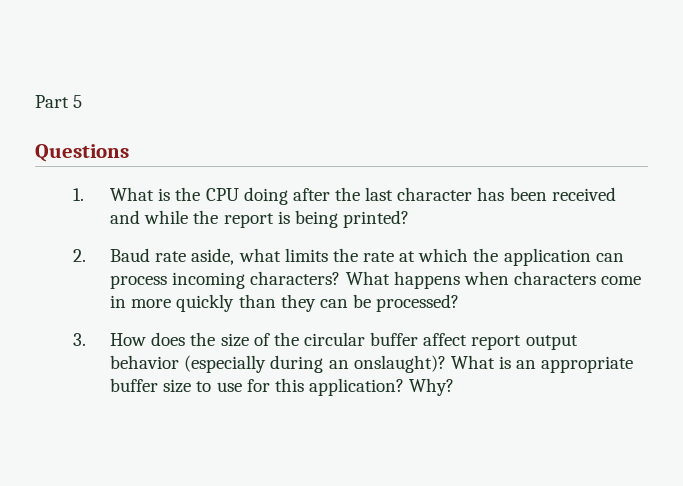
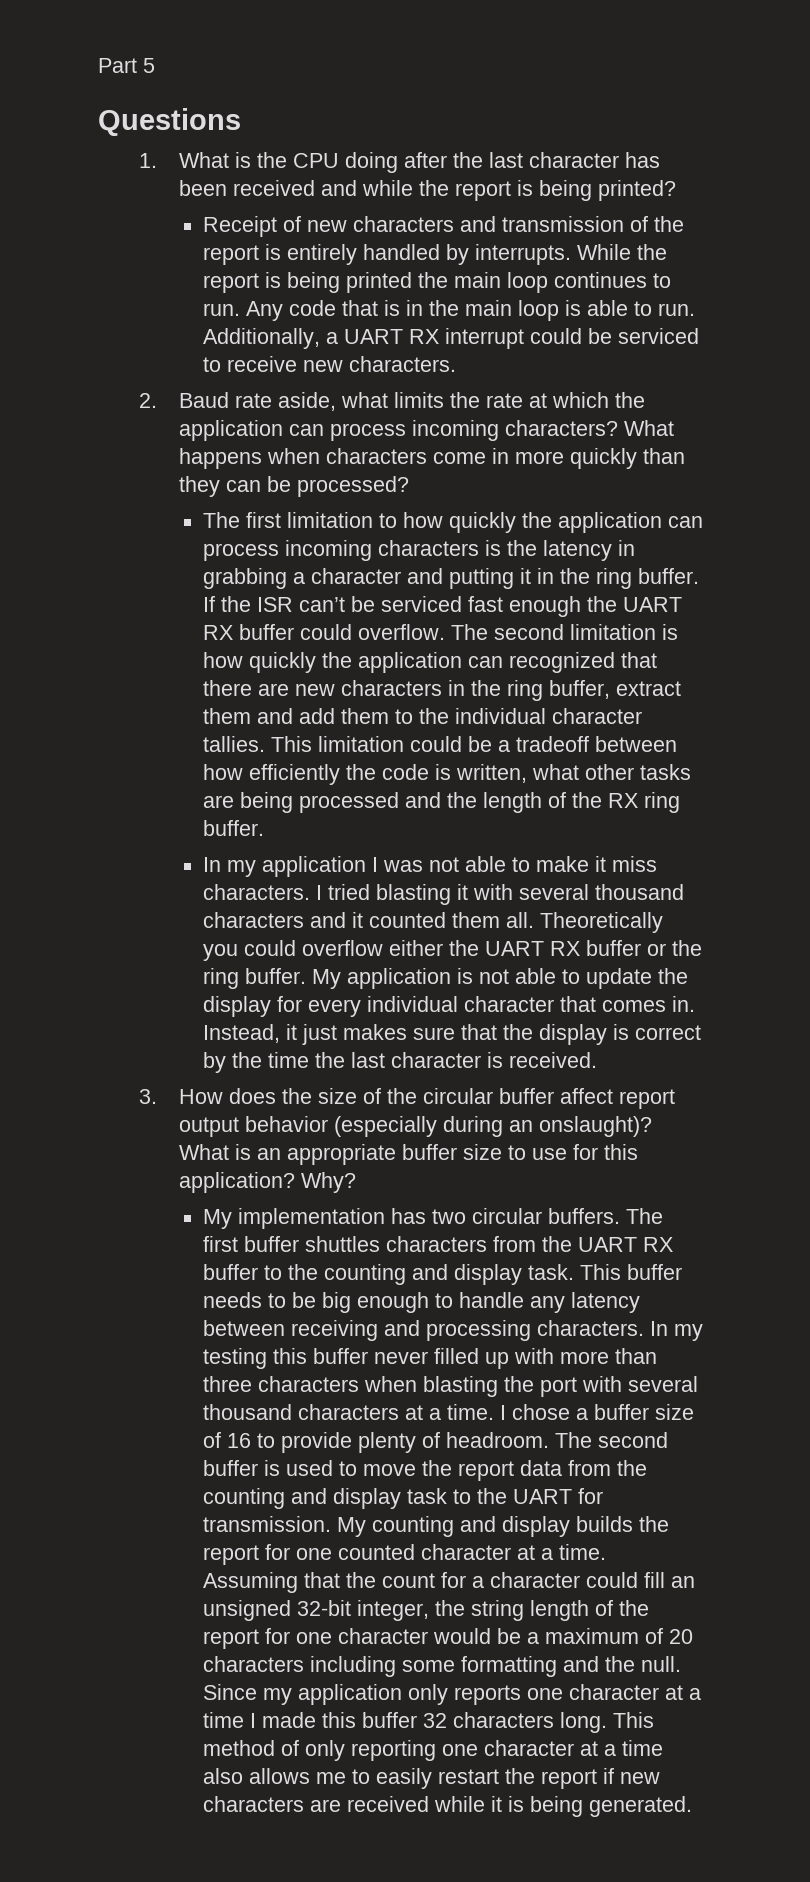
(409, 219) none -> [202,216,684,237] [202,244,667,265] [202,272,671,293] [202,300,695,321] [202,328,699,349] [202,356,456,372] // Receipt of new characters and transmission of the report is entirely handled by interrupts. While the report is being printed the main loop continues to run. Any code that is in the main loop is able to run. Additionally, a UART RX interrupt could be serviced to receive new characters.
(460, 303) none -> [202,512,703,533] [202,540,635,561] [202,568,699,589] [202,596,682,617] [202,624,678,640] [202,652,657,673] [202,680,681,701] [202,708,642,724] [202,736,677,752] [202,764,691,785] [202,792,680,813] [202,820,264,836] [202,856,657,877] [202,884,684,905] [202,912,663,933] [202,940,702,961] [202,968,688,989] [202,996,695,1017] [202,1024,701,1045] [202,1052,597,1073] // The first limitation to how quickly the application can process incoming characters is the latency in grabbing a character and putting it in the ring buffer. If the ISR can’t be serviced fast enough the UART RX buffer could overflow. The second limitation is how quickly the application can recognized that there are new characters in the ring buffer, extract them and add them to the individual character tallies. This limitation could be a tradeoff between how efficiently the code is written, what other tasks are being processed and the length of the RX ring buffer. // In my application I was not able to make it miss characters. I tried blasting it with several thousand characters and it counted them all. Theoretically you could overflow either the UART RX buffer or the ring buffer. My application is not able to update the display for every individual character that comes in. Instead, it just makes sure that the display is correct by the time the last character is received.
(455, 387) none -> [202,1208,663,1229] [202,1236,673,1252] [202,1264,682,1285] [202,1292,640,1313] [202,1320,703,1341] [202,1348,657,1369] [202,1376,698,1397] [202,1404,694,1420] [202,1432,668,1453] [202,1460,647,1481] [202,1488,603,1509] [202,1516,669,1537] [202,1544,606,1565] [202,1572,695,1593] [202,1600,649,1621] [202,1628,693,1649] [202,1656,681,1677] [202,1684,701,1705] [202,1712,654,1733] [202,1740,663,1761] [202,1768,660,1789] [202,1796,692,1817] // My implementation has two circular buffers. The first buffer shuttles characters from the UART RX buffer to the counting and display task. This buffer needs to be big enough to handle any latency between receiving and processing characters. In my testing this buffer never filled up with more than three characters when blasting the port with several thousand characters at a time. I chose a buffer size of 16 to provide plenty of headroom. The second buffer is used to move the report data from the counting and display task to the UART for transmission. My counting and display builds the report for one counted character at a time. Assuming that the count for a character could fill an unsigned 32-bit integer, the string length of the report for one character would be a maximum of 20 characters including some formatting and the null. Since my application only reports one character at a time I made this buffer 32 characters long. This method of only reporting one character at a time also allows me to easily restart the report if new characters are received while it is being generated.

